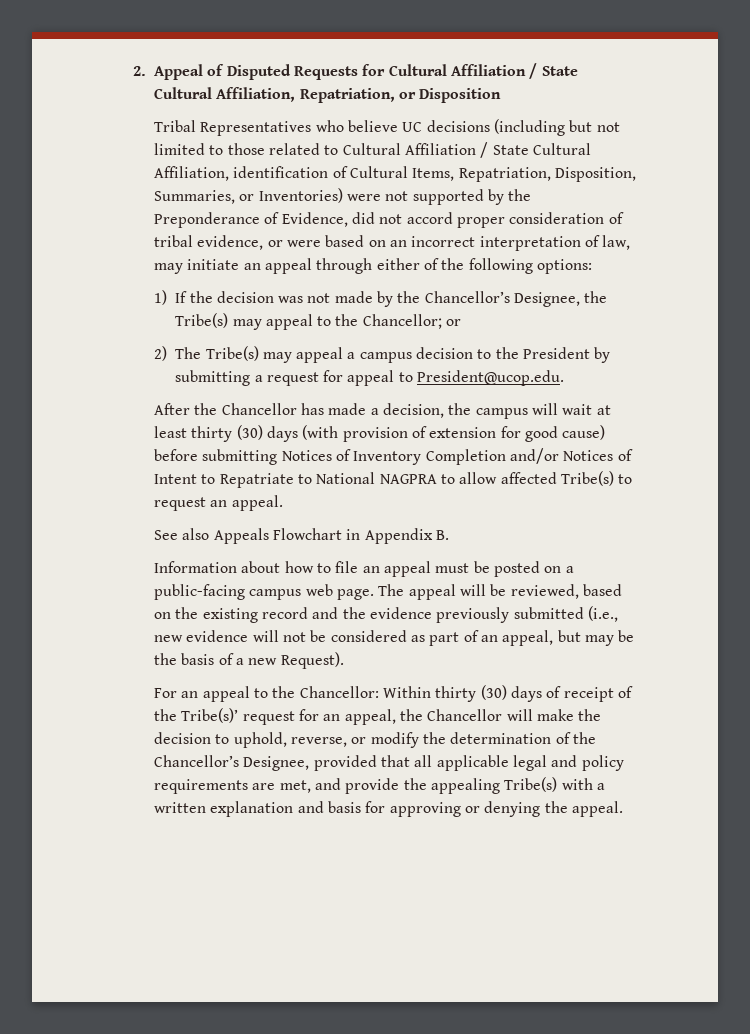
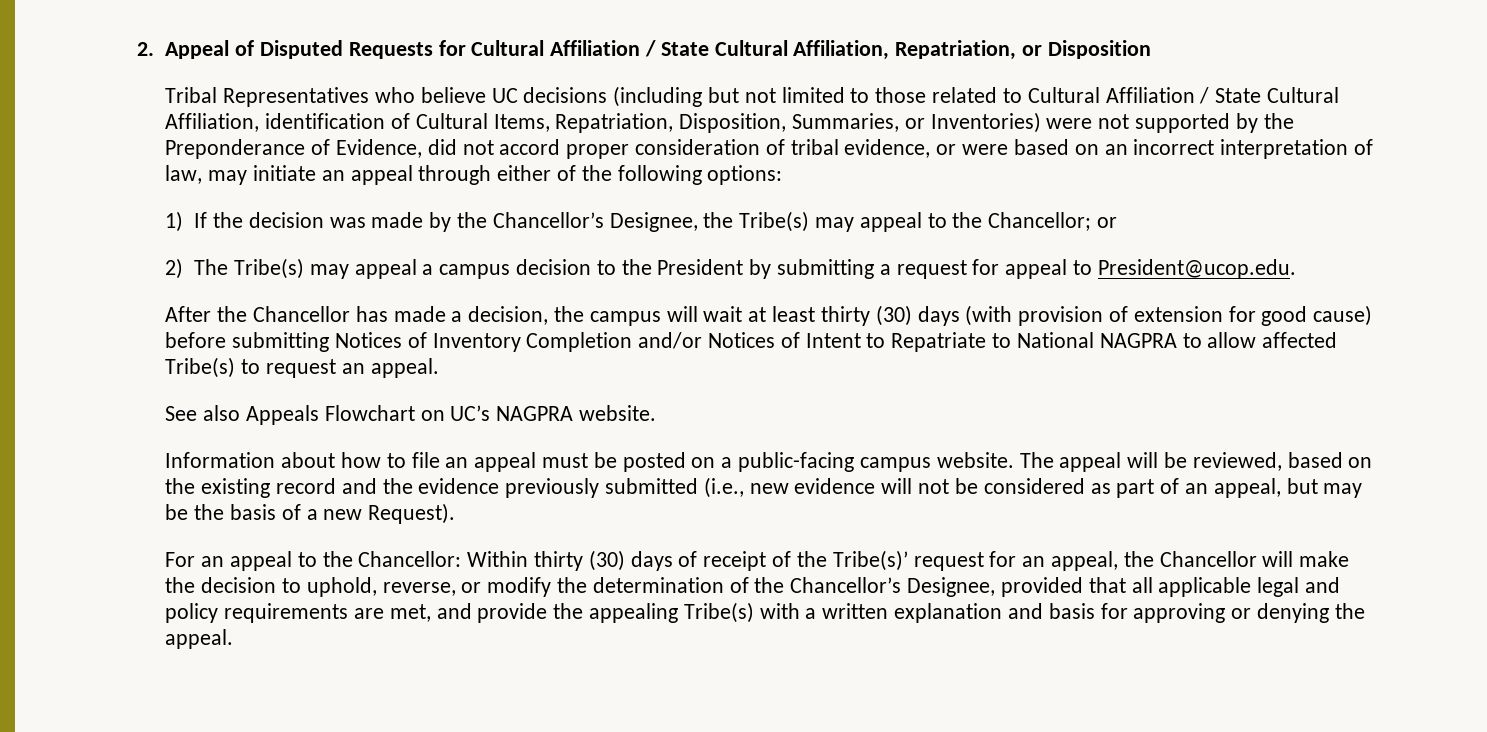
[307,293,331,303] not -> (366, 222) none
[346,528,450,544] in Appendix B. -> [420,405,657,421] on UC’s NAGPRA website.
[305,584,375,600] web page. -> [936,452,1014,468] website.

